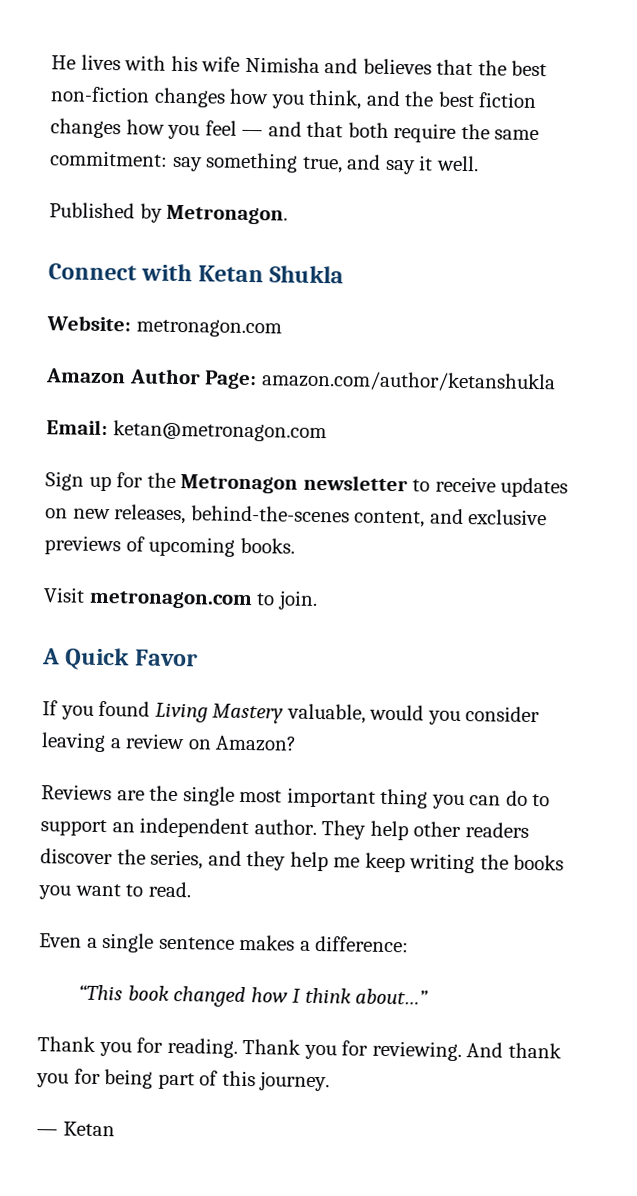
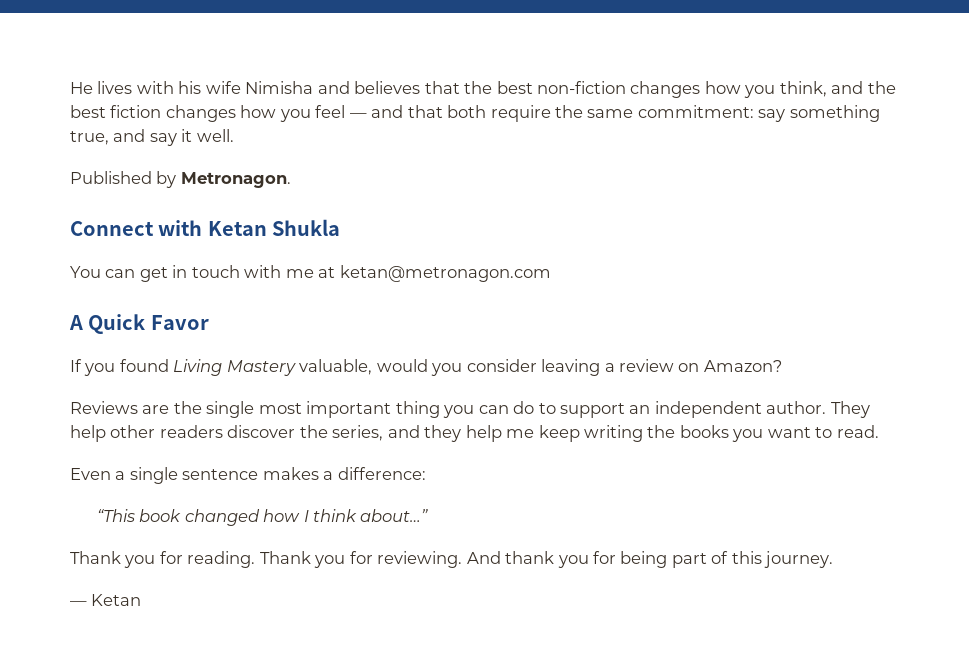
[46,315,282,338] [45,368,556,393] [46,419,327,443] [45,471,569,498] [45,504,548,528] [44,535,295,557] [43,587,318,610] Website: metronagon.com // Amazon Author Page: amazon.com/author/ketanshukla // Email: ketan@metronagon.com // Sign up for the Metronagon newsletter to receive updates on new releases, behind-the-scenes content, and exclusive previews of upcoming books. // Visit metronagon.com to join. -> [70,265,551,282] You can get in touch with me at ketan@metronagon.com

